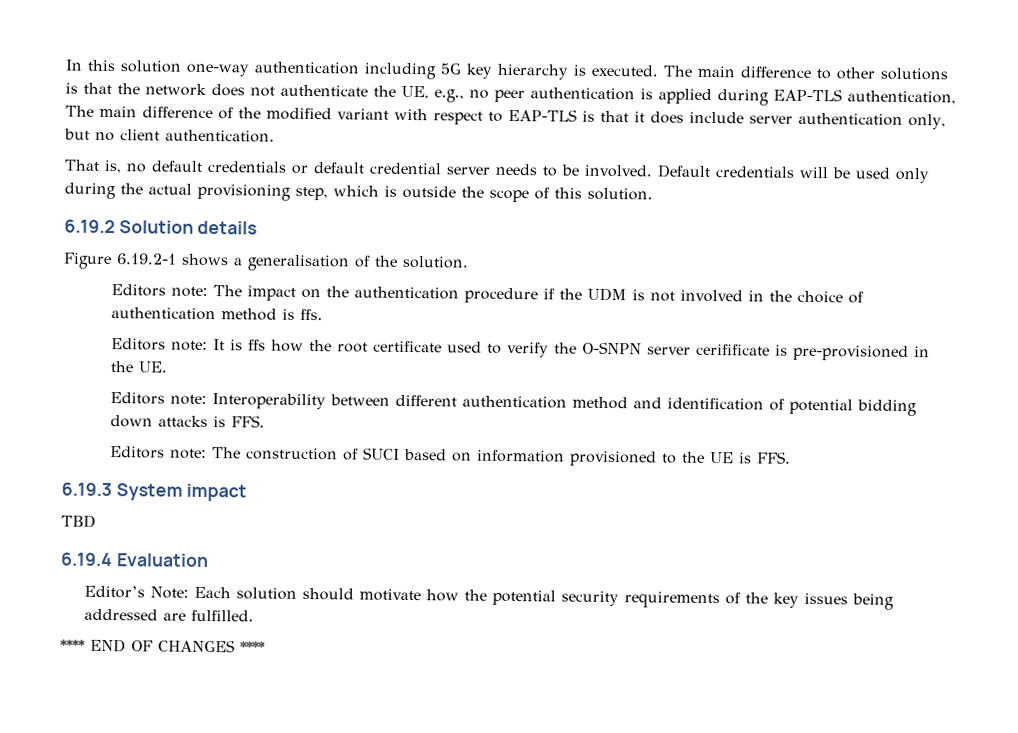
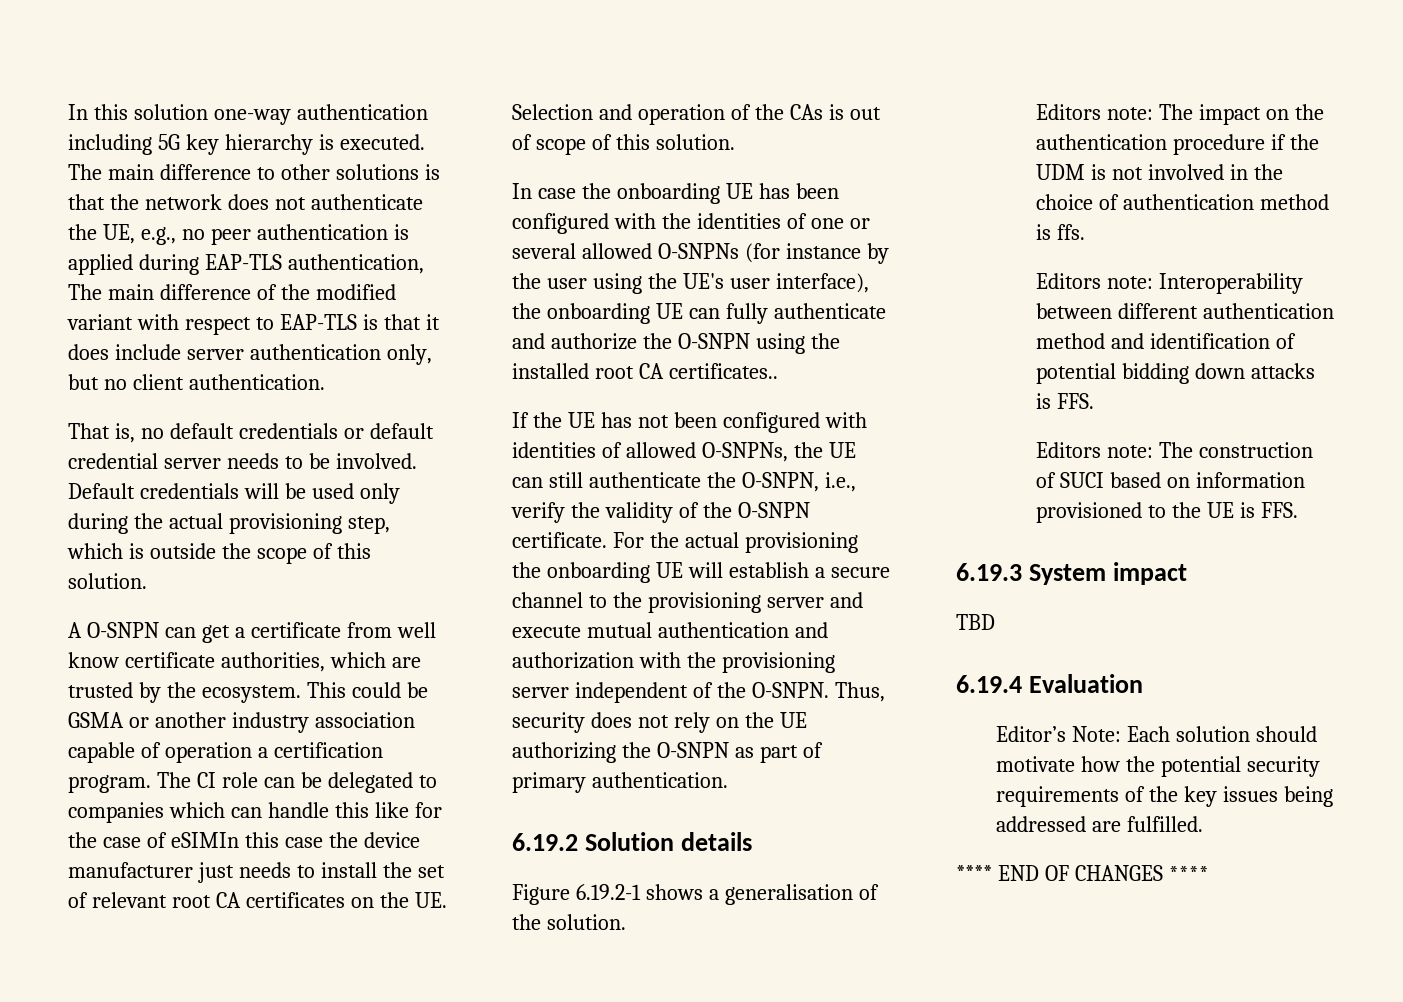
(653, 194) none -> [68,622,436,643] [68,652,421,672] [68,682,428,703] [68,712,415,733] [68,742,383,763] [68,772,437,793] [68,802,442,823] [68,832,420,848] [68,862,445,883] [68,892,447,908] [512,104,881,125] [512,134,735,155] [512,183,839,204] [512,213,870,234] [512,243,889,264] [512,273,869,294] [512,303,886,324] [512,333,840,354] [512,363,778,379] [512,412,867,433] [512,442,856,462] [512,472,856,492] [511,502,810,523] [512,532,858,553] [512,562,890,583] [512,592,863,613] [512,622,828,638] [512,652,835,673] [512,682,885,703] [512,712,807,733] [512,742,823,763] [512,772,728,793] // A O-SNPN can get a certificate from well know certificate authorities, which are trusted by the ecosystem. This could be GSMA or another industry association capable of operation a certification program. The CI role can be delegated to companies which can handle this like for the case of eSIMIn this case the device manufacturer just needs to install the set of relevant root CA certificates on the UE. Selection and operation of the CAs is out of scope of this solution. // In case the onboarding UE has been configured with the identities of one or several allowed O-SNPNs (for instance by the user using the UE's user interface), the onboarding UE can fully authenticate and authorize the O-SNPN using the installed root CA certificates.. // If the UE has not been configured with identities of allowed O-SNPNs, the UE can still authenticate the O-SNPN, i.e., verify the validity of the O-SNPN certificate. For the actual provisioning the onboarding UE will establish a secure channel to the provisioning server and execute mutual authentication and authorization with the provisioning server independent of the O-SNPN. Thus, security does not rely on the UE authorizing the O-SNPN as part of primary authentication.
[110,338,930,361] [109,361,168,373] // Editors note: It is ffs how the root certificate used to verify the O-SNPN server cerifificate is pre-provisioned in the UE. -> (1086, 232) none

